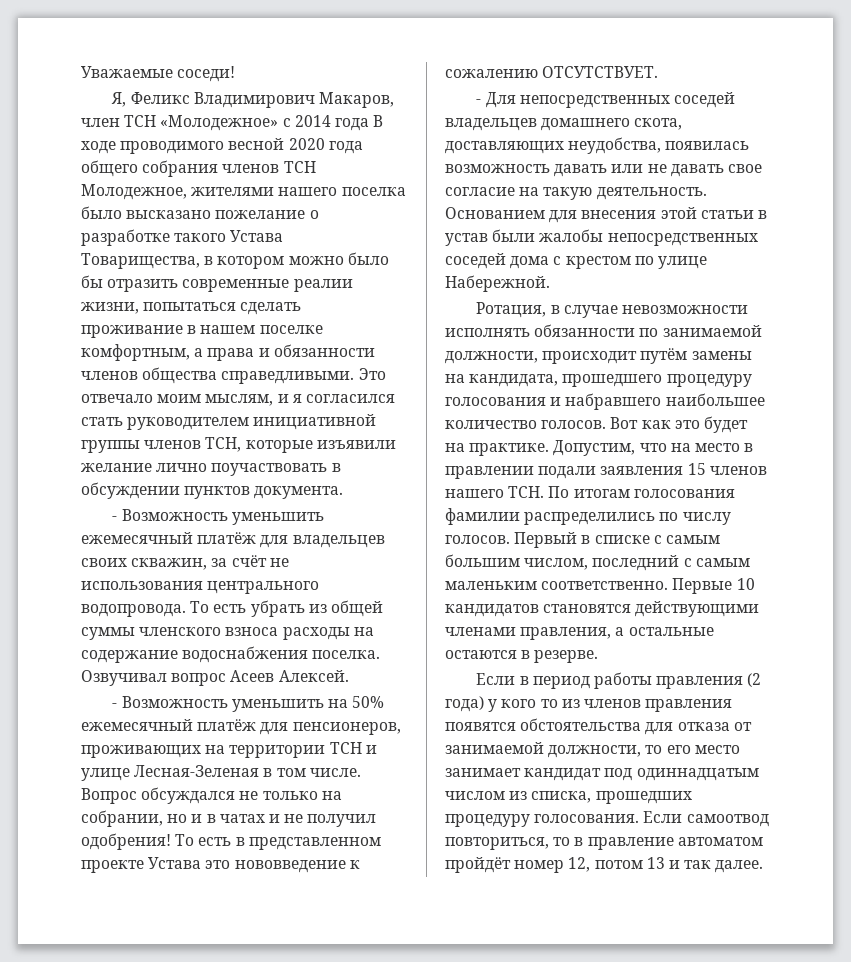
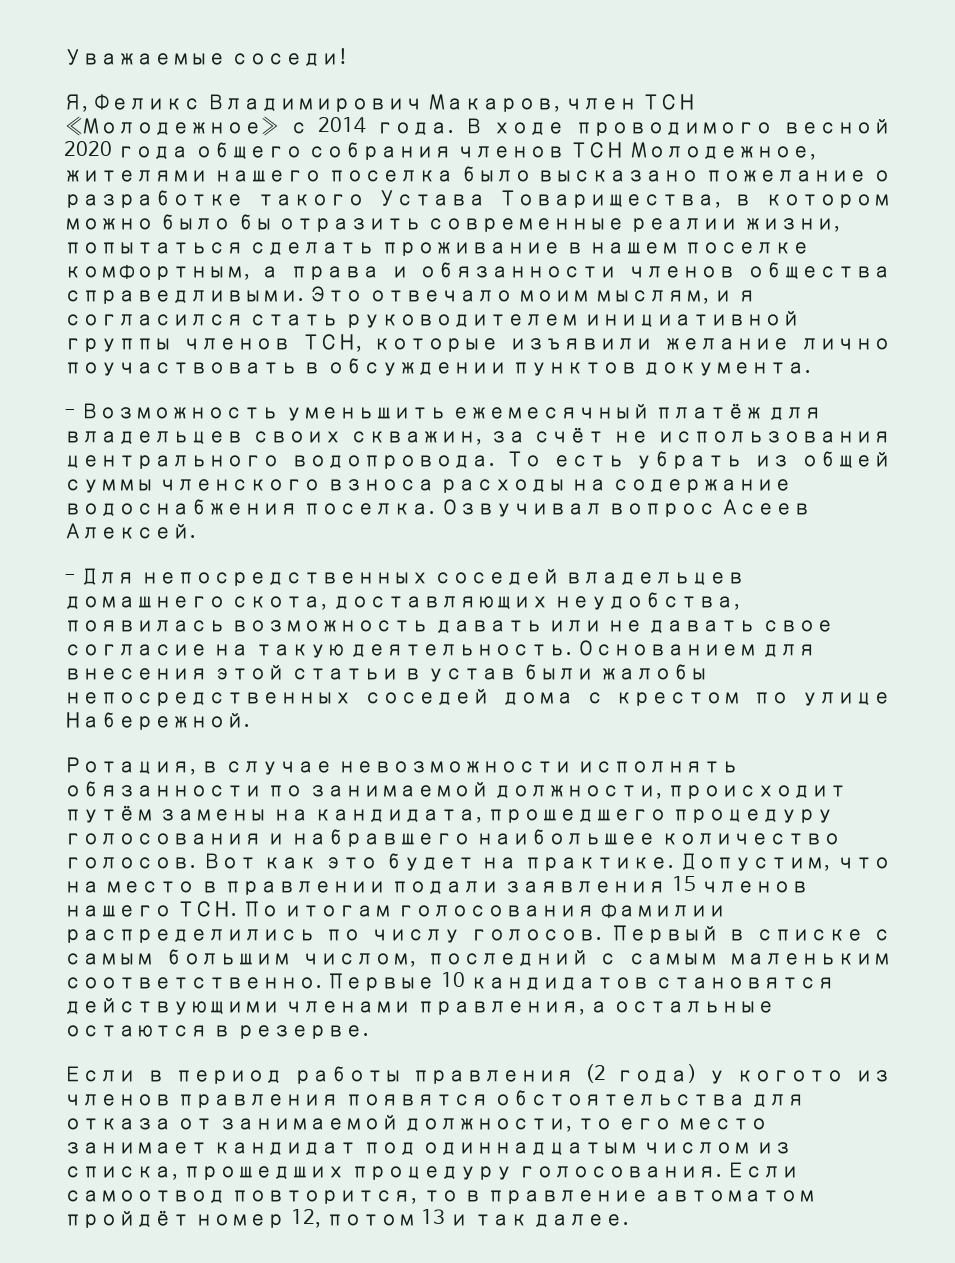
[334,118,369,131] года -> [376,122,455,136] года.
[112,696,385,712] [81,719,401,735] [81,742,377,758] [81,765,361,781] [81,787,342,804] [81,810,377,827] [81,833,381,850] [81,857,360,873] [445,66,659,78] // - Возможность уменьшить на 50% ежемесячный платёж для пенсионеров, проживающих на территории ТСН и улице Лесная-Зеленая в том числе. Вопрос обсуждался не только на собрании, но и в чатах и не получил одобрения! То есть в представленном проекте Устава это нововведение к сожалению ОТСУТСТВУЕТ. -> (196, 531) none
[501,699,558,708] кого то -> [736,1070,845,1082] когото
[445,837,549,850] повториться, -> [231,1190,418,1204] повторится,

